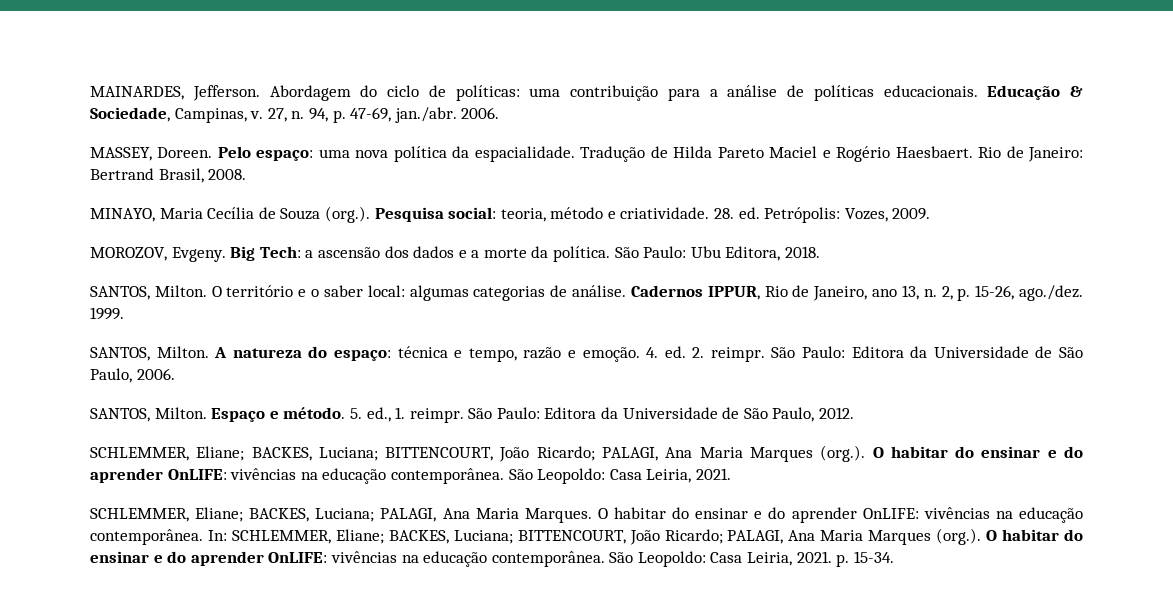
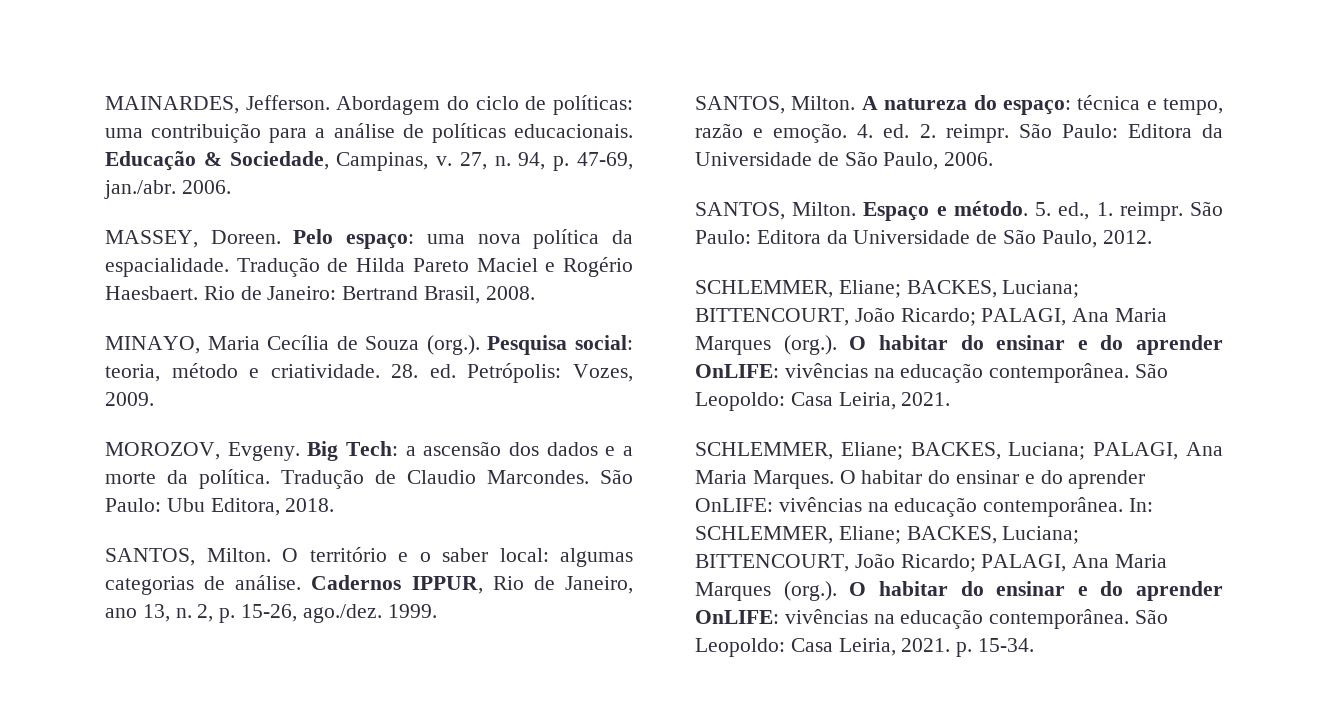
(611, 254) none -> [281,469,589,489] Tradução de Claudio Marcondes.

